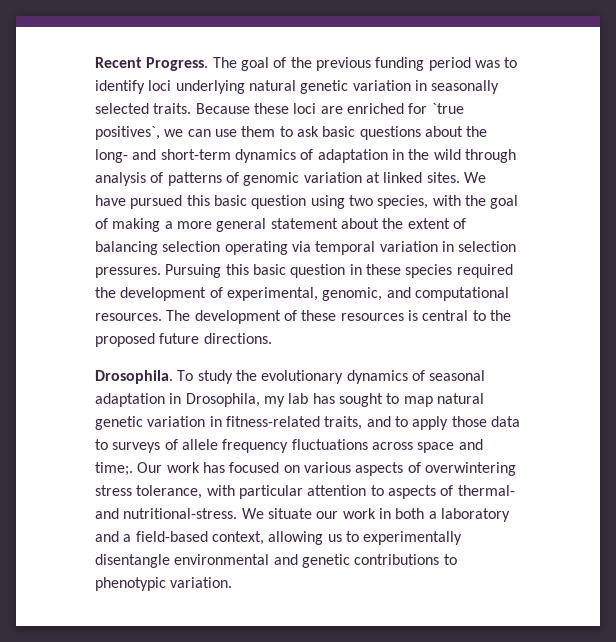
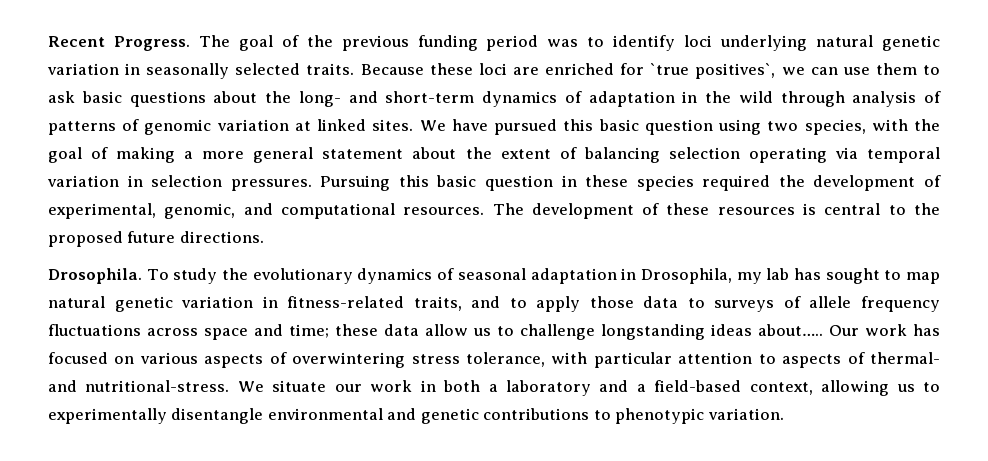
[95,462,133,476] time;. -> [289,324,823,340] time; these data allow us to challenge longstanding ideas about…..

